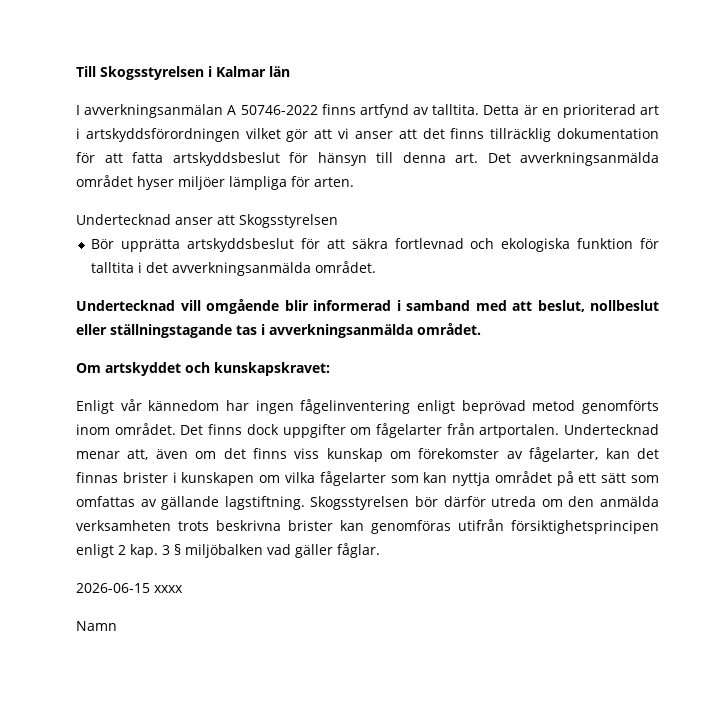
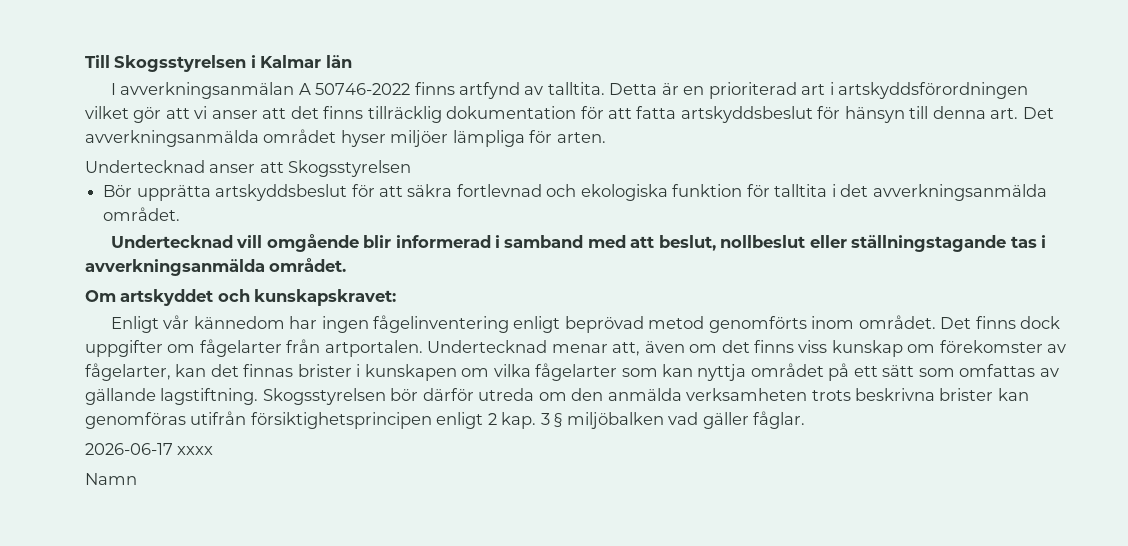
[76,583,150,593] 2026-06-15 -> [85,443,173,455] 2026-06-17

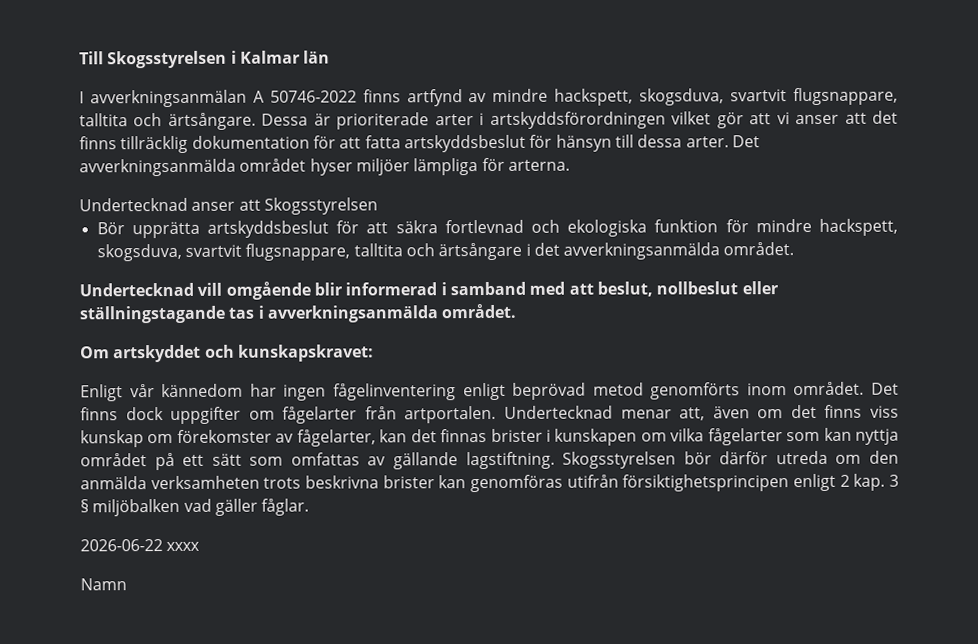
[547,82,826,99] talltita. Detta är en prioriterad art -> [492,87,899,106] [79,112,474,131] mindre hackspett, skogsduva, svartvit flugsnappare, talltita och ärtsångare. Dessa är prioriterade arter
[932,106,1019,119] denna art. -> [637,134,729,148] dessa arter.
[556,132,606,143] arten. -> [507,159,570,171] arterna.
[774,184,828,197] talltita -> [755,218,899,236] [96,242,523,262] mindre hackspett, skogsduva, svartvit flugsnappare, talltita och ärtsångare
[85,443,173,455] 2026-06-17 -> [80,539,163,552] 2026-06-22

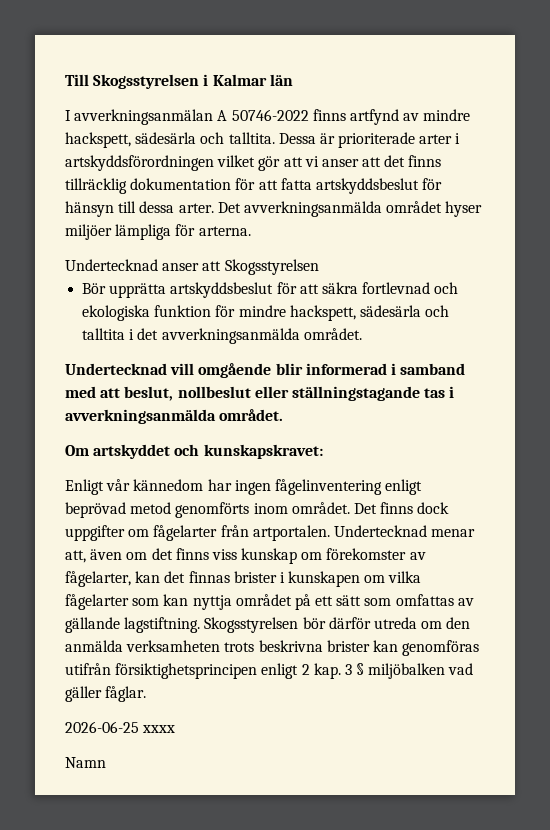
[639,87,899,106] [79,112,256,131] skogsduva, svartvit flugsnappare, talltita och ärtsångare. -> [135,132,275,144] sädesärla och talltita.
[96,242,523,262] skogsduva, svartvit flugsnappare, talltita och ärtsångare -> [359,305,450,317] [82,328,126,340] sädesärla och talltita
[80,539,163,552] 2026-06-22 -> [65,721,139,733] 2026-06-25

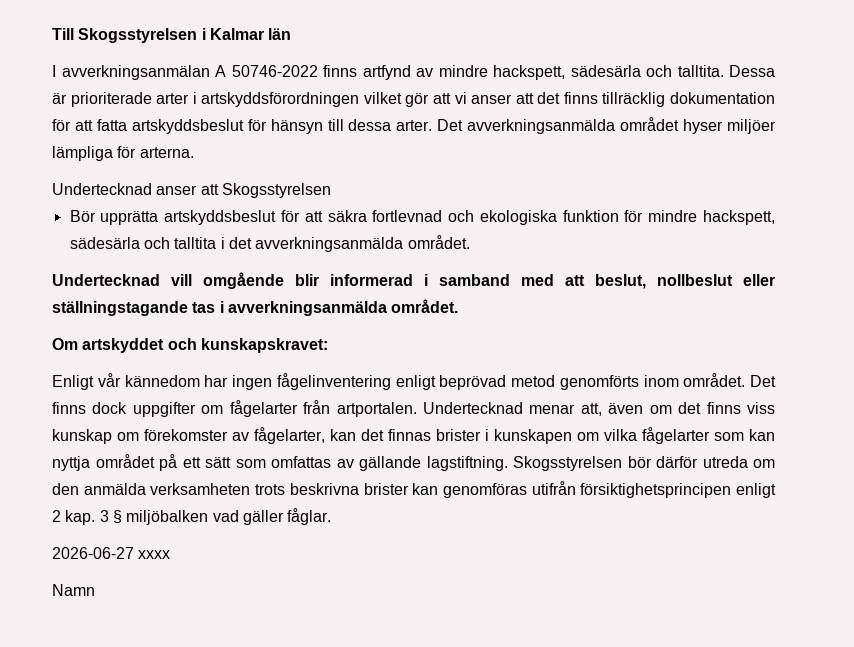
[65,721,139,733] 2026-06-25 -> [52,547,134,559] 2026-06-27

